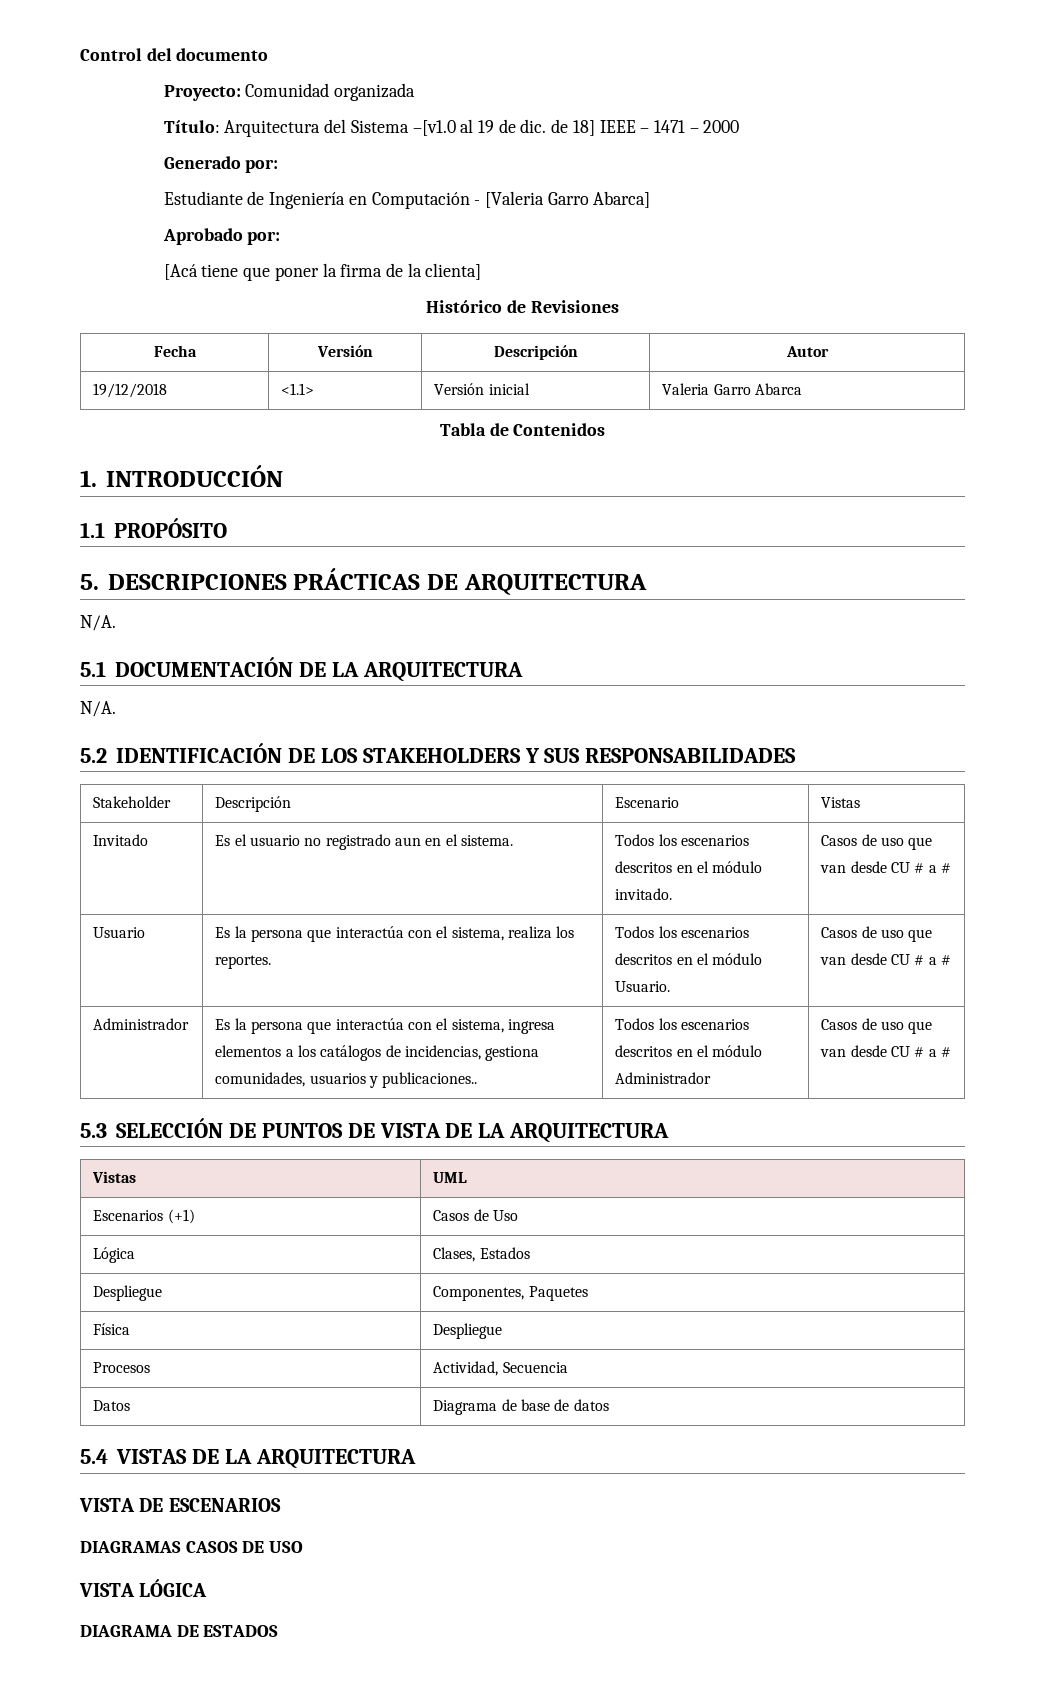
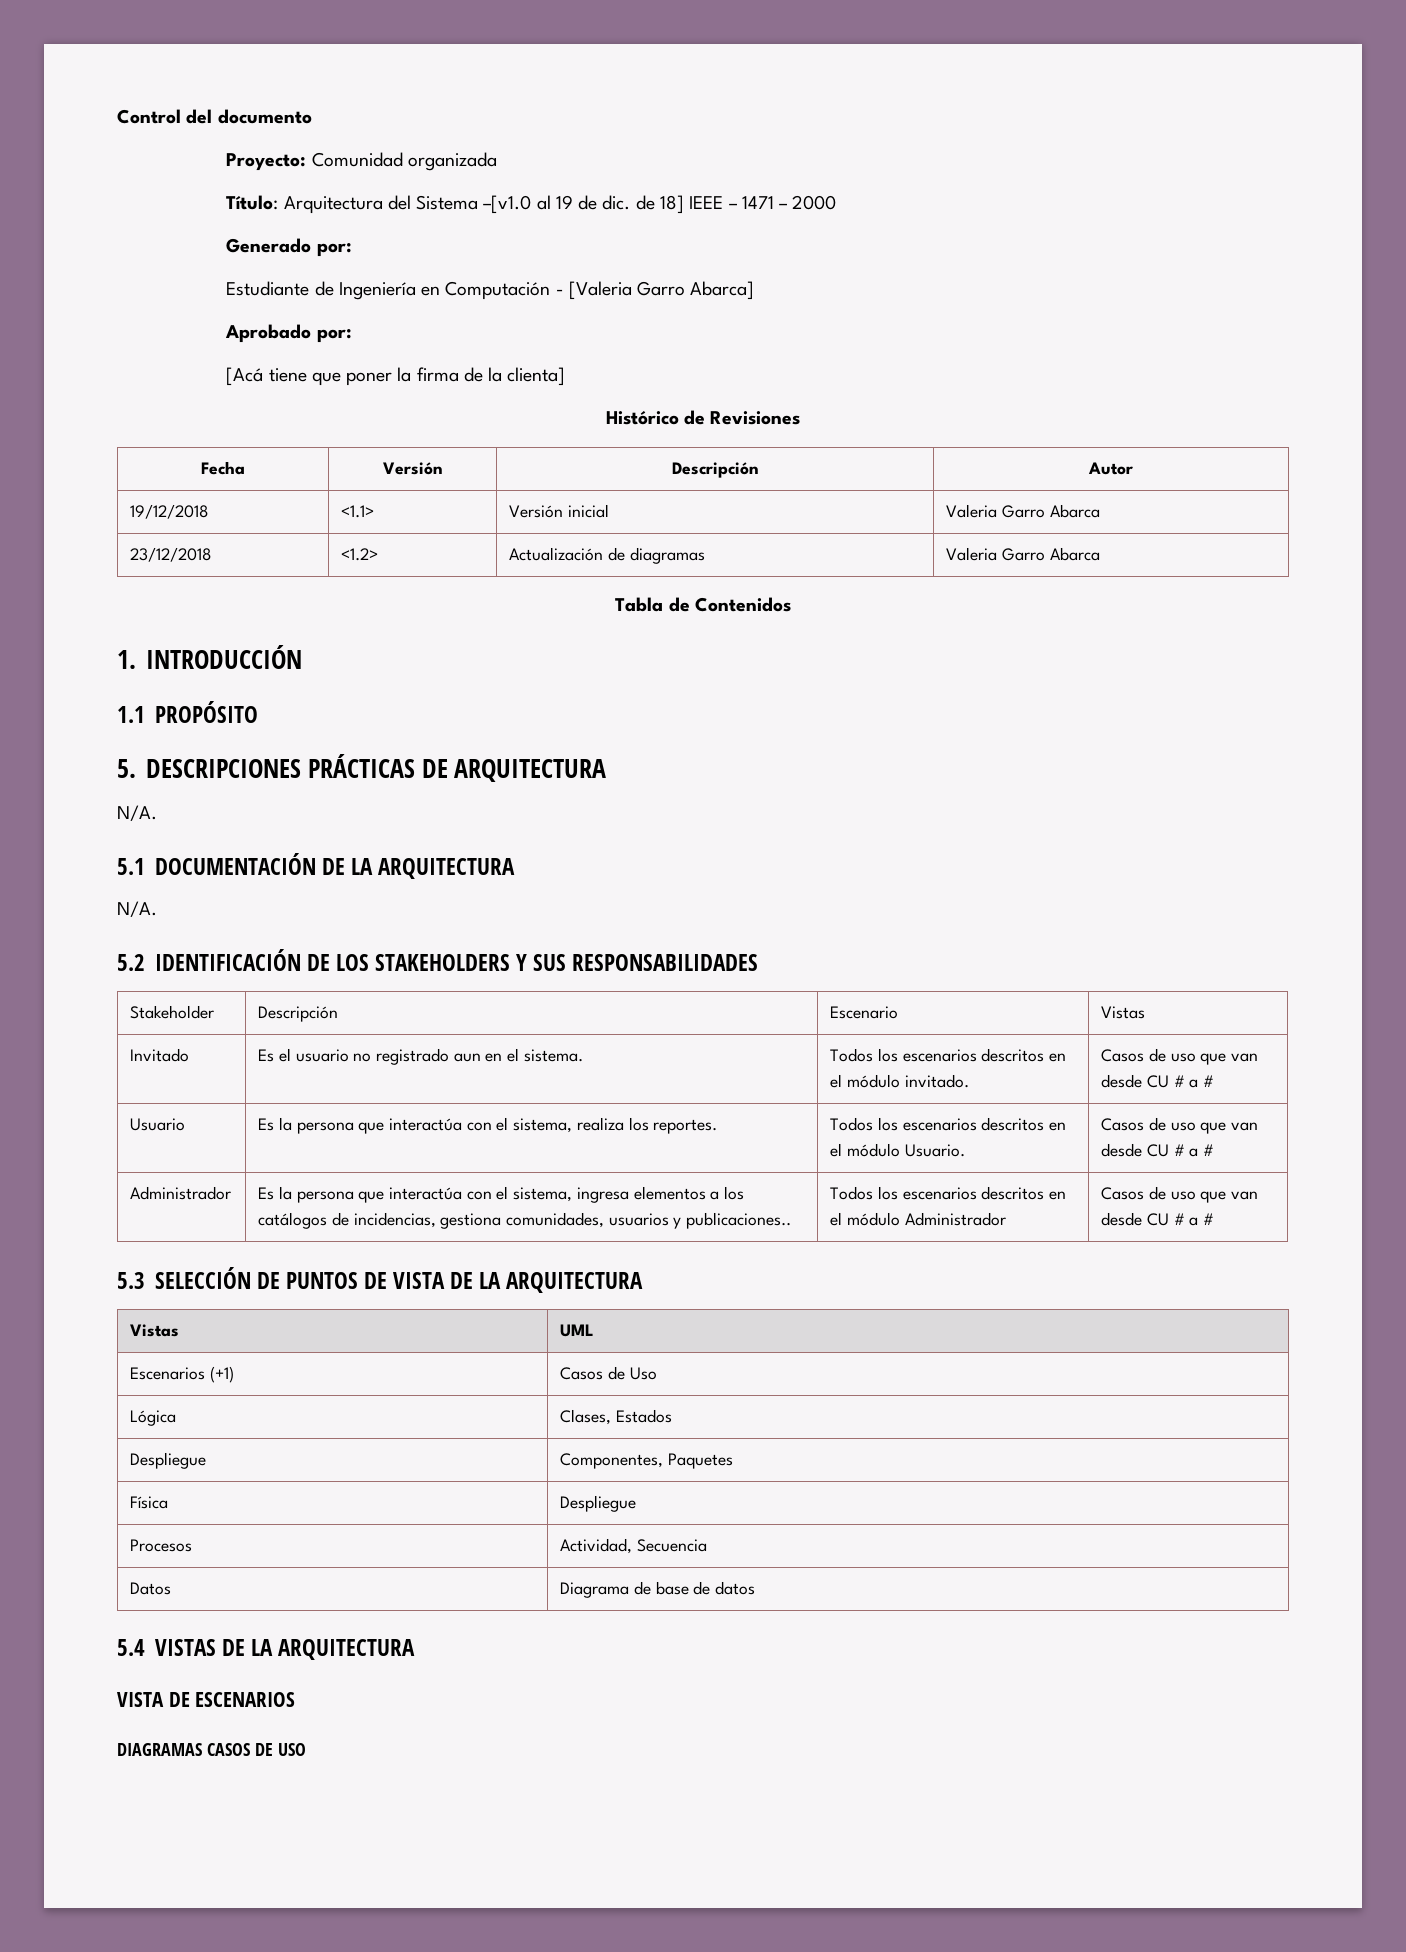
(803, 389) none -> [130,547,213,562] [341,548,379,561] [509,547,705,564] [946,547,1100,561] // 23/12/2018 | <1.2> | Actualización de diagramas | Valeria Garro Abarca
[79,1579,208,1597] [80,1625,279,1637] // VISTA LÓGICA // DIAGRAMA DE ESTADOS -> (306, 1749) none

